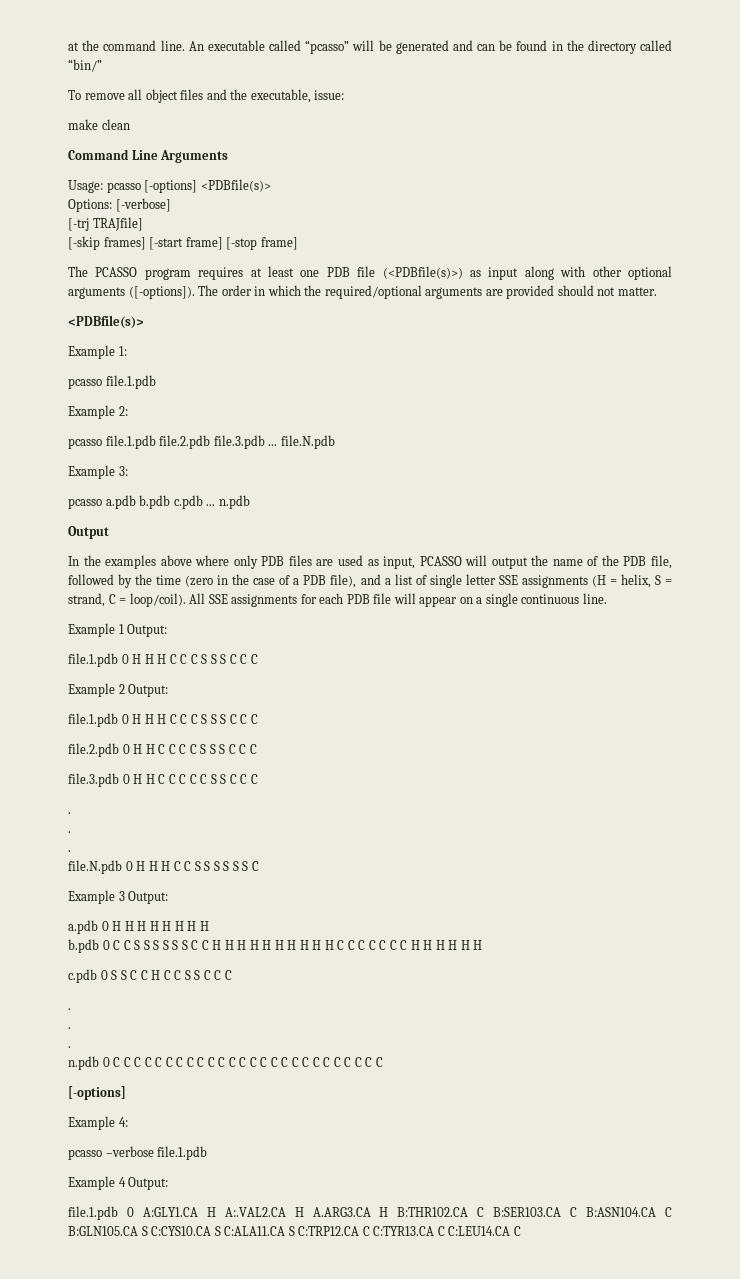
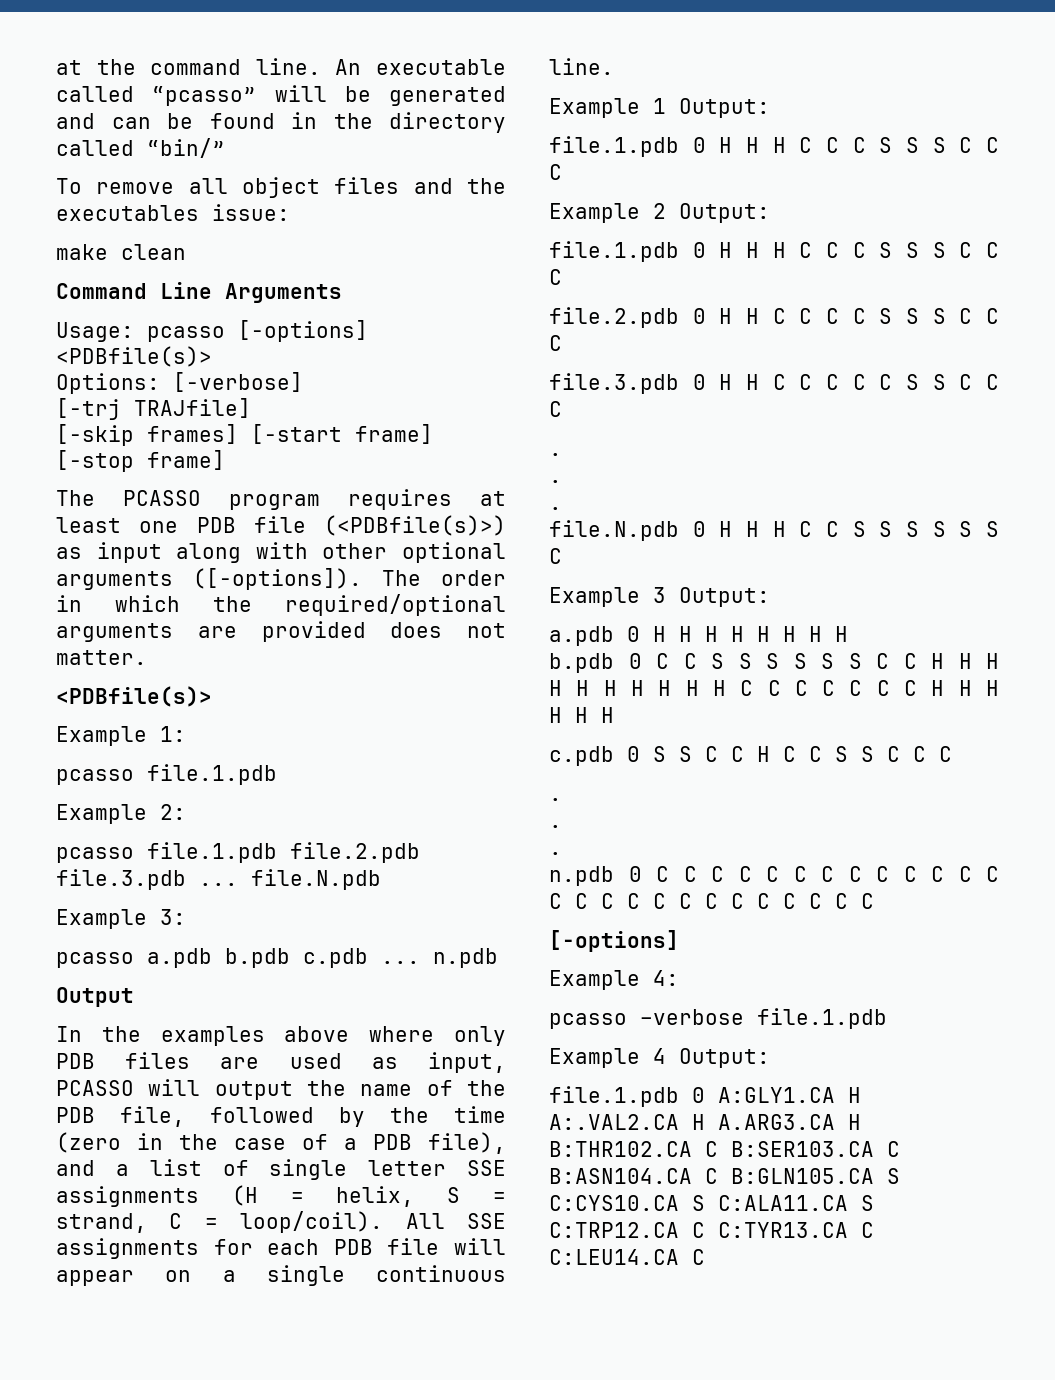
[250,89,311,103] executable, -> [56,205,199,221] executables
[557,285,594,296] should -> [390,622,443,638] does

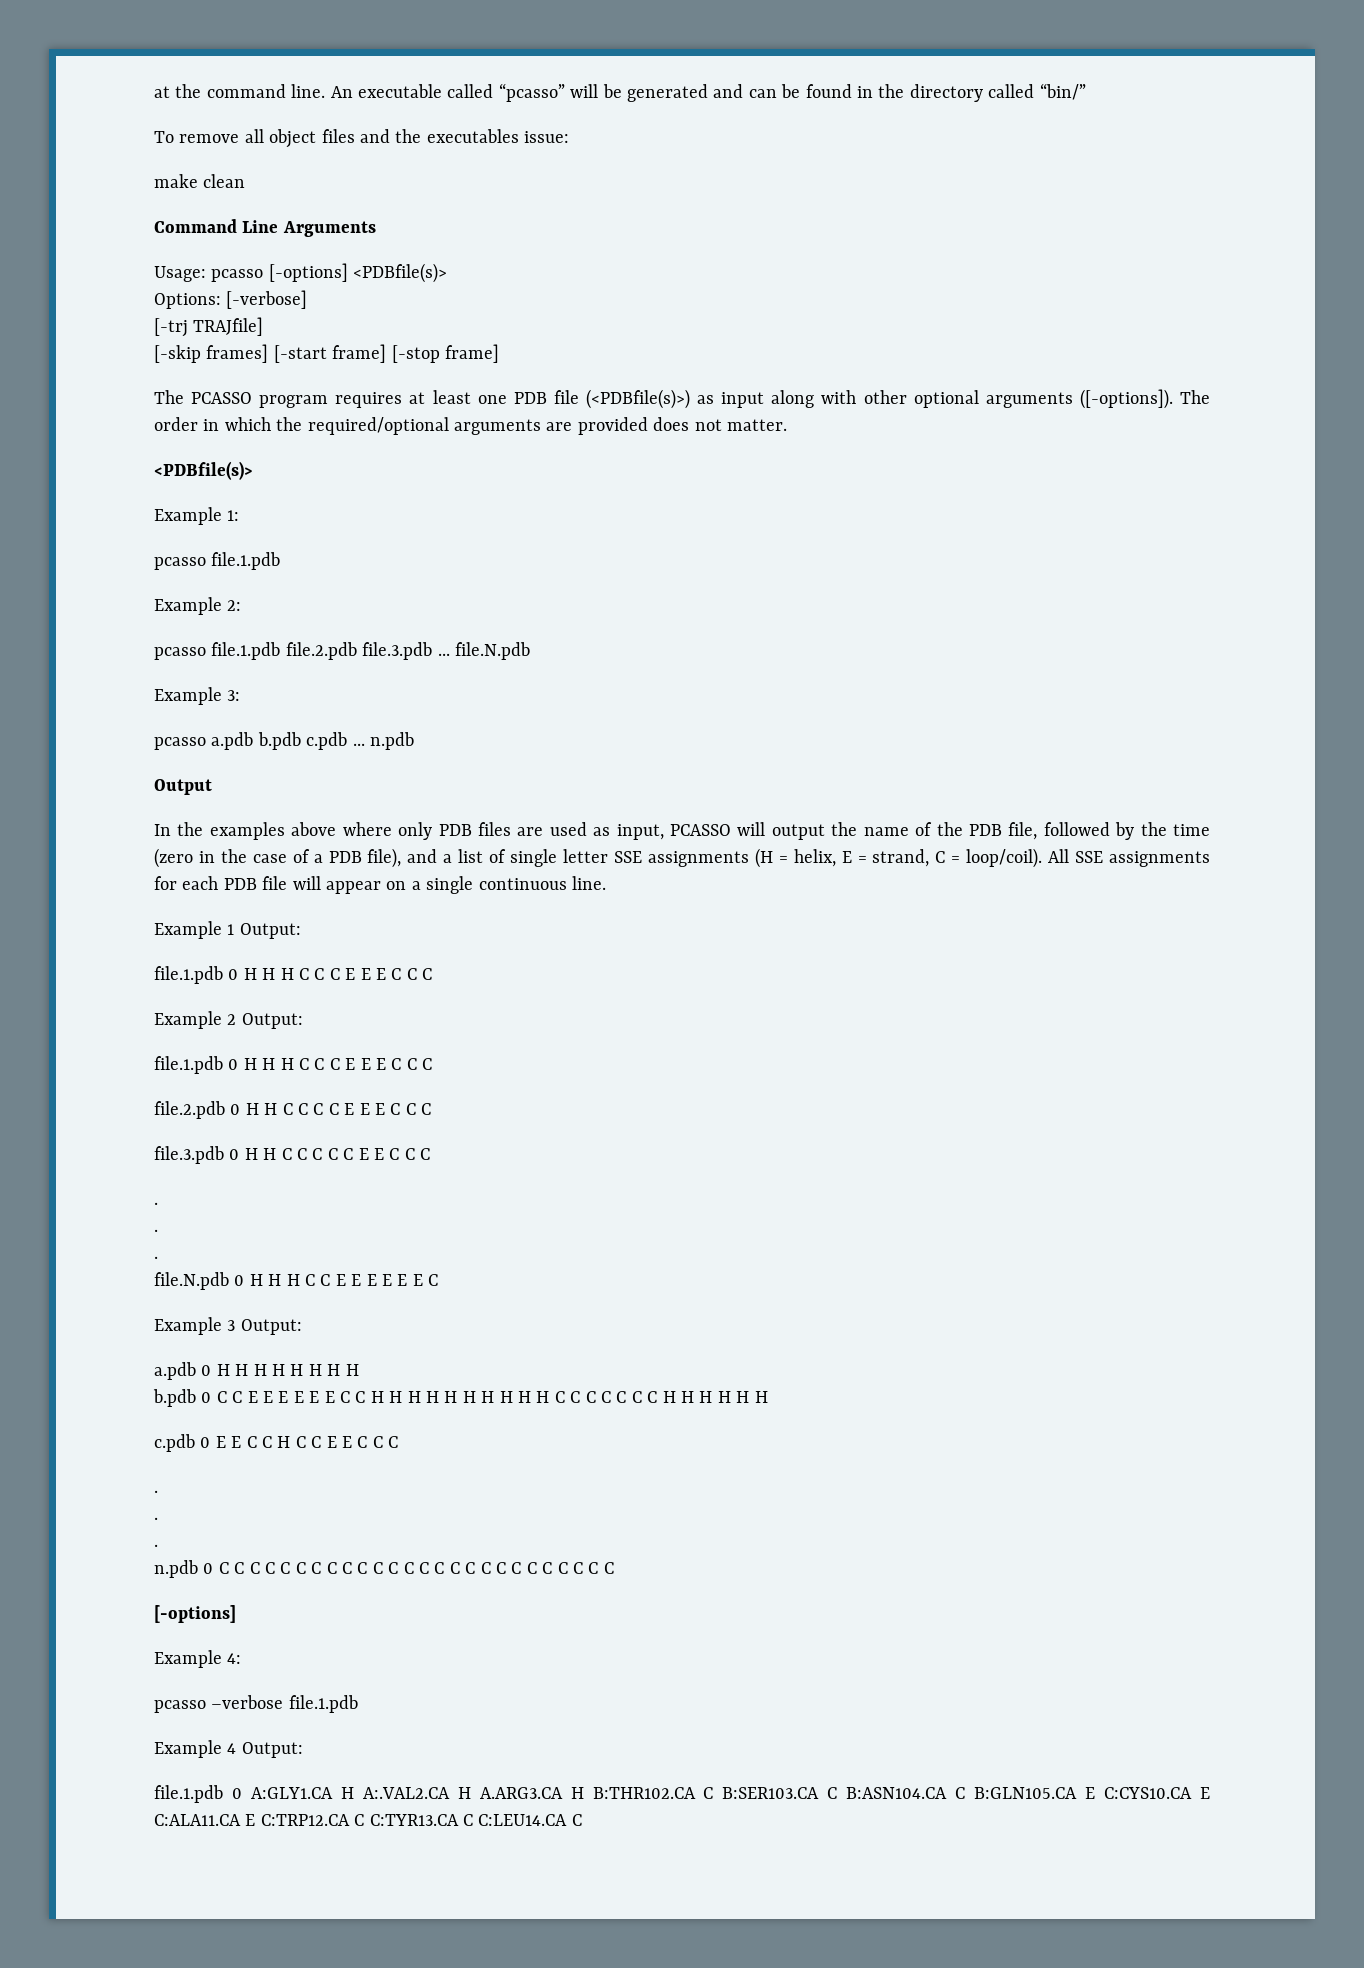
[447,1187,461,1203] S -> [841,851,852,863] E
[879,137,946,153] S S S -> [345,968,387,980] E E E
[879,242,946,258] S S S -> [345,1058,387,1070] E E E
[879,308,946,324] S S S -> [344,1103,386,1115] E E E
[906,374,946,390] S S -> [358,1148,385,1160] E E
[852,521,999,537] S S S S S S -> [335,1274,423,1286] E E E E E E
[711,653,862,669] S S S S S S -> [247,1391,335,1403] E E E E E E
[653,746,692,762] S S -> [215,1436,242,1448] E E
[835,746,874,762] S S -> [326,1436,353,1448] E E
[887,1168,900,1184] [549,1195,874,1211] S C:CYS10.CA S C:ALA11.CA S -> [1085,1787,1211,1799] [154,1814,256,1826] E C:CYS10.CA E C:ALA11.CA E

